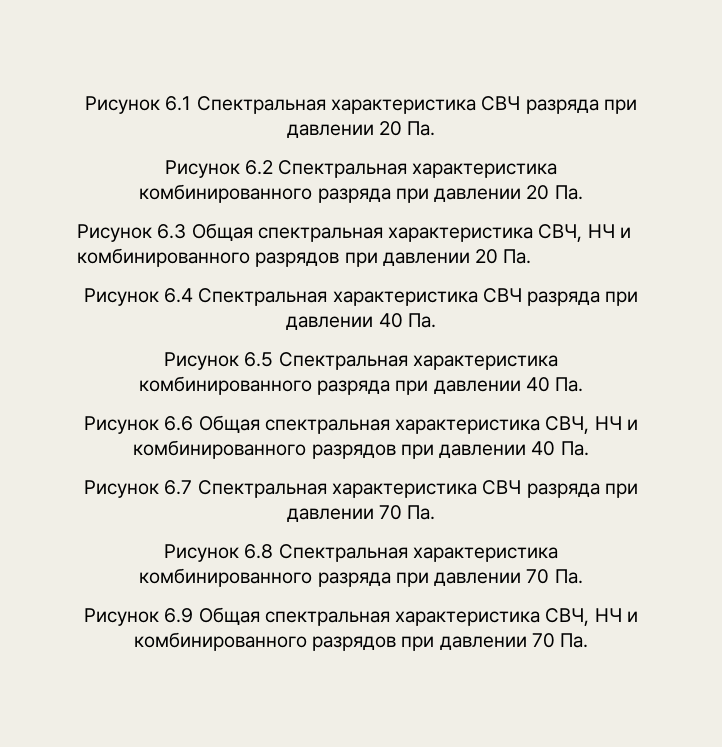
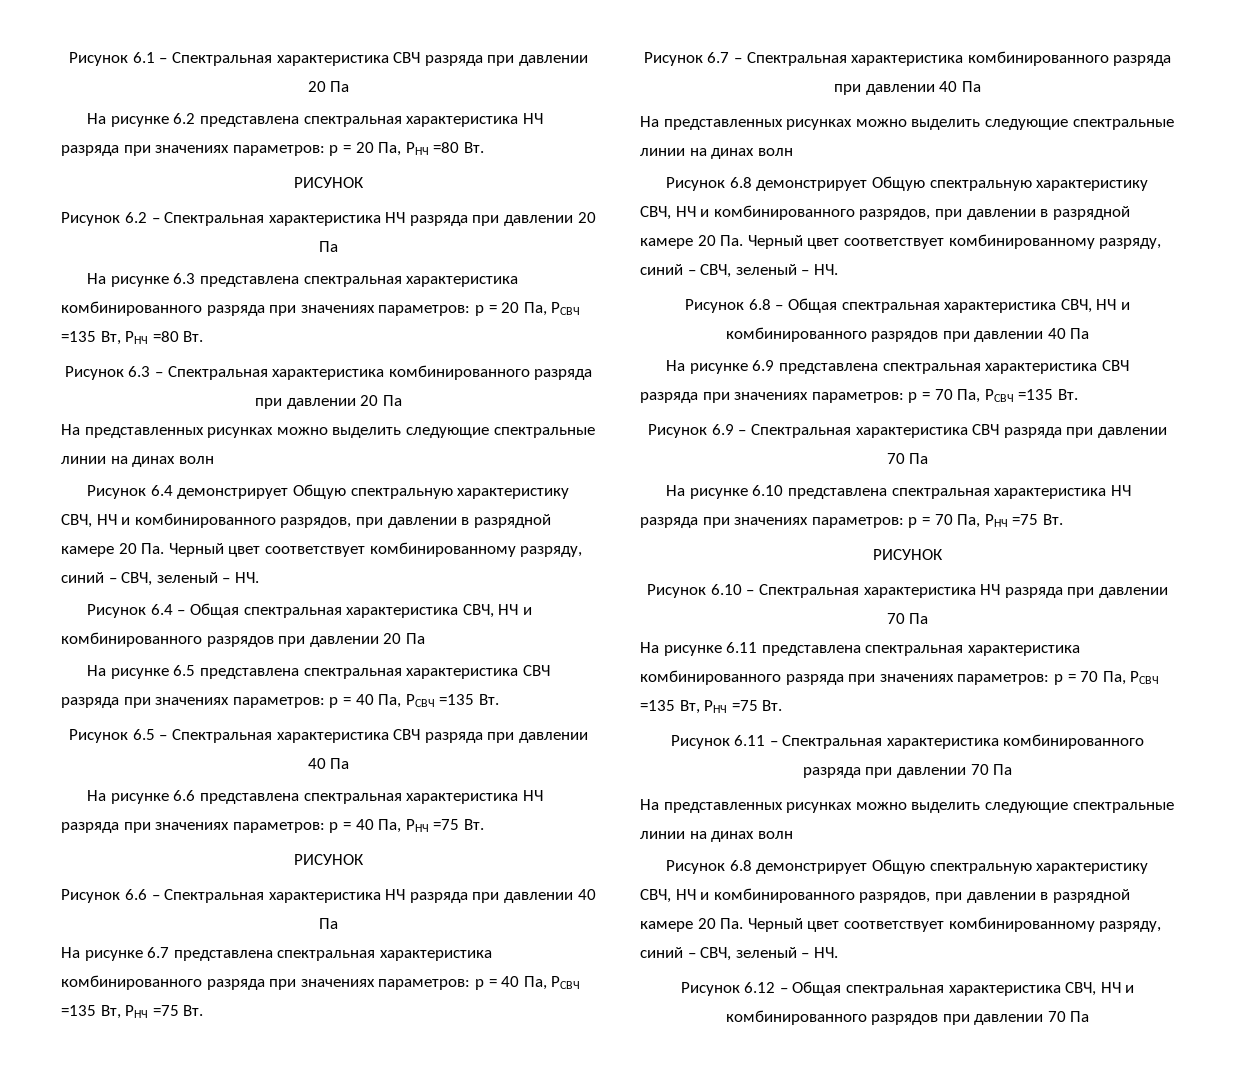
(192, 103) none -> [159,58,168,63] –
[407,121,436,136] [164,160,273,178] Па. // Рисунок 6.2 -> [330,81,350,92] [87,113,543,127] [61,142,484,156] [294,177,364,188] [61,212,596,226] [319,241,338,252] [87,273,519,287] [61,301,581,316] [61,331,204,345] [64,366,163,380] Па // На рисунке 6.2 представлена спектральная характеристика НЧ разряда при значениях параметров: p = 20 Па, PНЧ =80 Вт. // РИСУНОК // Рисунок 6.2 – Спектральная характеристика НЧ разряда при давлении 20 Па // На рисунке 6.3 представлена спектральная характеристика комбинированного разряда при значениях параметров: p = 20 Па, PСВЧ =135 Вт, PНЧ =80 Вт. // Рисунок 6.3 –
[554,185,583,200] [77,224,187,242] Па. // Рисунок 6.3 -> [382,395,402,406] [61,424,595,438] [61,456,214,467] [87,484,570,499] [61,513,551,528] [61,542,583,557] [61,572,259,586] [87,604,186,618] Па // На представленных рисунках можно выделить следующие спектральные линии на динах волн // Рисунок 6.4 демонстрирует Общую спектральную характеристику СВЧ, НЧ и комбинированного разрядов, при давлении в разрядной камере 20 Па. Черный цвет соответствует комбинированному разряду, синий – СВЧ, зеленый – НЧ. // Рисунок 6.4 –
[503,249,532,264] [83,288,193,306] Па. // Рисунок 6.4 -> [405,633,425,644] [87,665,550,679] [61,694,499,708] [69,729,168,743] Па // На рисунке 6.5 представлена спектральная характеристика СВЧ разряда при значениях параметров: p = 40 Па, PСВЧ =135 Вт. // Рисунок 6.5 –
[407,313,436,328] [164,352,274,370] Па. // Рисунок 6.5 -> [330,758,350,769] [87,790,543,804] [61,819,484,833] [294,854,364,865] [61,889,596,903] [319,918,338,929] [61,947,492,961] [61,975,581,990] [61,1005,204,1019] [643,52,742,66] Па // На рисунке 6.6 представлена спектральная характеристика НЧ разряда при значениях параметров: p = 40 Па, PНЧ =75 Вт. // РИСУНОК // Рисунок 6.6 – Спектральная характеристика НЧ разряда при давлении 40 Па // На рисунке 6.7 представлена спектральная характеристика комбинированного разряда при значениях параметров: p = 40 Па, PСВЧ =135 Вт, PНЧ =75 Вт. // Рисунок 6.7 –
[555,377,584,392] [84,416,194,434] Па. // Рисунок 6.6 -> [961,81,981,92] [640,116,1174,130] [640,148,793,159] [666,176,1149,191] [640,205,1130,220] [640,234,1162,249] [640,264,838,278] [685,299,784,313] Па // На представленных рисунках можно выделить следующие спектральные линии на динах волн // Рисунок 6.8 демонстрирует Общую спектральную характеристику СВЧ, НЧ и комбинированного разрядов, при давлении в разрядной камере 20 Па. Черный цвет соответствует комбинированному разряду, синий – СВЧ, зеленый – НЧ. // Рисунок 6.8 –
[560,441,589,456] [84,480,193,498] Па. // Рисунок 6.7 -> [1070,328,1090,339] [666,360,1129,374] [640,389,1078,403] [648,424,747,438] Па // На рисунке 6.9 представлена спектральная характеристика СВЧ разряда при значениях параметров: p = 70 Па, PСВЧ =135 Вт. // Рисунок 6.9 –
[407,505,436,520] [164,544,274,562] Па. // Рисунок 6.8 -> [909,453,929,464] [666,485,1131,499] [640,514,1063,528] [873,549,943,560] [647,584,1168,598] [886,613,929,624] [640,642,1080,656] [640,670,1160,685] [640,700,783,714] [670,735,778,749] Па // На рисунке 6.10 представлена спектральная характеристика НЧ разряда при значениях параметров: p = 70 Па, PНЧ =75 Вт. // РИСУНОК // Рисунок 6.10 – Спектральная характеристика НЧ разряда при давлении 70 Па // На рисунке 6.11 представлена спектральная характеристика комбинированного разряда при значениях параметров: p = 70 Па, PСВЧ =135 Вт, PНЧ =75 Вт. // Рисунок 6.11 –
[554,569,583,584] [84,608,194,626] Па. // Рисунок 6.9 -> [993,764,1013,775] [640,799,1174,813] [640,831,793,842] [666,859,1149,874] [640,888,1130,903] [640,917,1162,932] [640,947,838,961] [680,982,788,996] Па // На представленных рисунках можно выделить следующие спектральные линии на динах волн // Рисунок 6.8 демонстрирует Общую спектральную характеристику СВЧ, НЧ и комбинированного разрядов, при давлении в разрядной камере 20 Па. Черный цвет соответствует комбинированному разряду, синий – СВЧ, зеленый – НЧ. // Рисунок 6.12 –
[560,633,589,648] Па. -> [1070,1011,1090,1022] Па

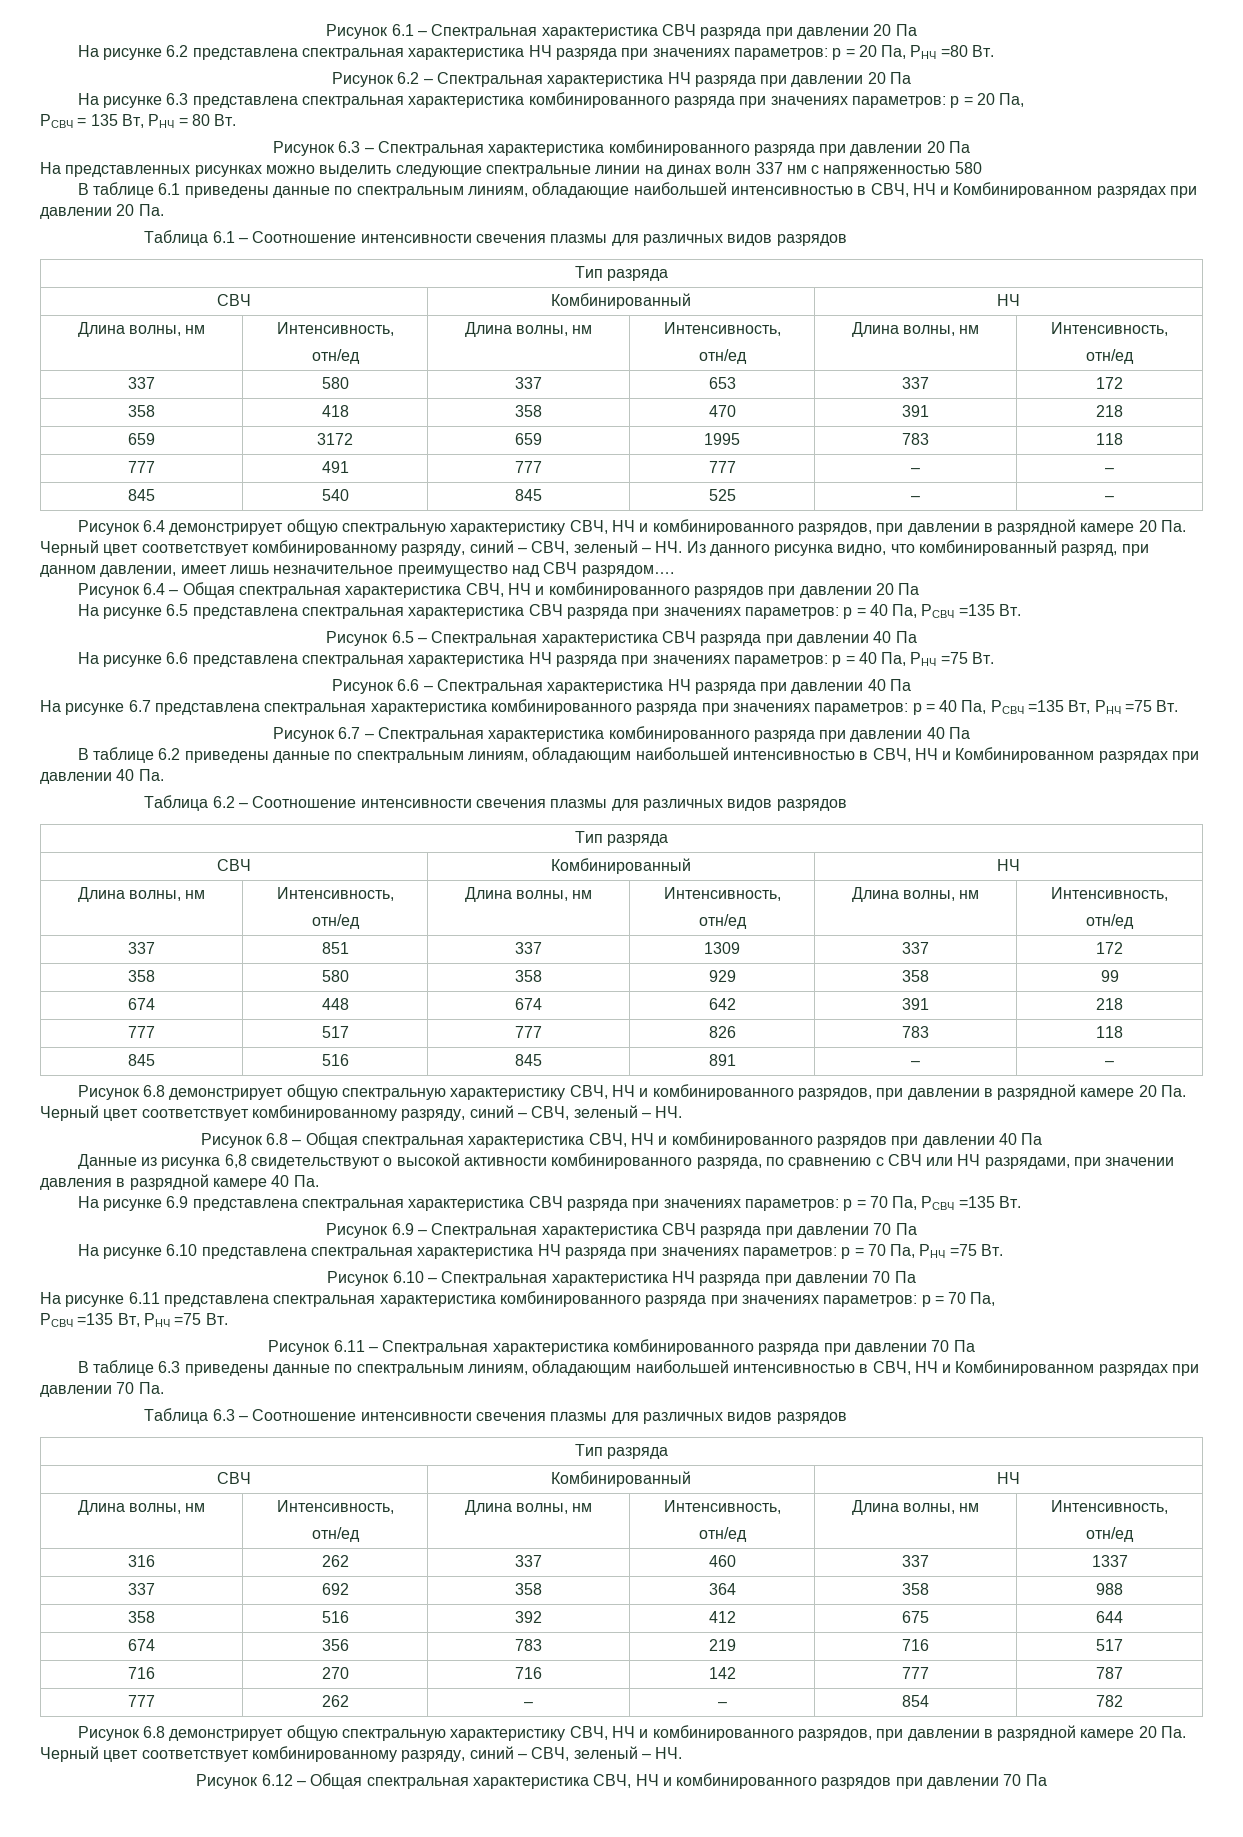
[294,177,364,188] // РИСУНОК -> (995, 51) none
[551,302,581,315] [61,331,179,345] PСВЧ =135 Вт, PНЧ =80 -> [40,114,210,128] // PСВЧ = 135 Вт, PНЧ = 80
(214, 460) none -> [755,162,982,177] [77,182,1198,198] [40,204,164,219] [144,230,847,246] [574,266,669,281] [217,294,251,306] [551,293,691,309] [997,294,1020,306] [77,322,206,337] [276,322,394,336] [311,349,360,364] [464,322,593,337] [663,322,781,336] [698,349,747,364] [851,322,980,337] [1051,322,1168,336] [1086,349,1134,364] [128,377,155,389] [321,377,349,389] [515,377,542,389] [708,377,736,389] [902,377,929,389] [1096,377,1123,389] [128,405,155,417] [321,405,349,417] [515,405,542,417] [708,405,736,417] [902,405,929,417] [1096,405,1123,417] [128,433,155,445] [316,433,353,445] [515,433,542,445] [704,433,740,445] [902,433,929,445] [1096,433,1123,445] [128,461,155,473] [321,461,349,473] [515,461,542,473] [708,461,736,473] [911,468,920,473] [1105,468,1114,473] [128,489,155,501] [321,489,349,501] [515,489,542,501] [708,489,736,501] [911,496,920,501] [1105,496,1114,501] 337 нм с напряженностью 580 // В таблице 6.1 приведены данные по спектральным линиям, обладающие наибольшей интенсивностью в СВЧ, НЧ и Комбинированном разрядах при давлении 20 Па. // Таблица 6.1 – Соотношение интенсивности свечения плазмы для различных видов разрядов // Тип разряда // СВЧ | Комбинированный | НЧ // Длина волны, нм | Интенсивность, // отн/ед | Длина волны, нм | Интенсивность, // отн/ед | Длина волны, нм | Интенсивность, // отн/ед // 337 | 580 | 337 | 653 | 337 | 172 // 358 | 418 | 358 | 470 | 391 | 218 // 659 | 3172 | 659 | 1995 | 783 | 118 // 777 | 491 | 777 | 777 | – | – // 845 | 540 | 845 | 525 | – | –
[293,484,347,499] Общую -> [286,519,338,535] общую
(259, 577) none -> [686,540,1149,556] [40,562,674,577] Из данного рисунка видно, что комбинированный разряд, при данном давлении, имеет лишь незначительное преимущество над СВЧ разрядом….
[294,854,364,865] // РИСУНОК -> (995, 658) none
[640,116,1174,130] [640,148,793,159] [666,176,926,191] На представленных рисунках можно выделить следующие спектральные линии на динах волн // Рисунок 6.8 демонстрирует Общую -> [77,747,1200,763] [40,769,164,784] [144,795,847,811] [574,831,669,846] [217,859,251,871] [551,858,691,874] [997,859,1020,871] [77,887,206,902] [276,887,394,901] [311,914,360,929] [464,887,593,902] [663,887,781,901] [698,914,747,929] [851,887,980,902] [1051,887,1168,901] [1086,914,1134,929] [128,942,155,954] [321,942,349,954] [515,942,542,954] [704,942,740,954] [902,942,929,954] [1096,942,1123,954] [128,970,155,982] [321,970,349,982] [515,970,542,982] [708,970,736,982] [902,970,929,982] [1100,970,1119,982] [128,998,155,1010] [321,998,349,1010] [515,998,542,1010] [708,998,736,1010] [902,998,929,1010] [1096,998,1123,1010] [128,1026,155,1038] [321,1026,349,1038] [515,1026,542,1038] [708,1026,736,1038] [902,1026,929,1038] [1096,1026,1123,1038] [128,1054,155,1066] [321,1054,349,1066] [515,1054,542,1066] [708,1054,736,1066] [911,1061,920,1066] [1105,1061,1114,1066] [77,1084,338,1100] В таблице 6.2 приведены данные по спектральным линиям, обладающим наибольшей интенсивностью в СВЧ, НЧ и Комбинированном разрядах при давлении 40 Па. // Таблица 6.2 – Соотношение интенсивности свечения плазмы для различных видов разрядов // Тип разряда // СВЧ | Комбинированный | НЧ // Длина волны, нм | Интенсивность, // отн/ед | Длина волны, нм | Интенсивность, // отн/ед | Длина волны, нм | Интенсивность, // отн/ед // 337 | 851 | 337 | 1309 | 337 | 172 // 358 | 580 | 358 | 929 | 358 | 99 // 674 | 448 | 674 | 642 | 391 | 218 // 777 | 517 | 777 | 826 | 783 | 118 // 845 | 516 | 845 | 891 | – | – // Рисунок 6.8 демонстрирует общую
(1090, 333) none -> [77,1153,1175,1169] [40,1174,319,1190] // Данные из рисунка 6,8 свидетельствуют о высокой активности комбинированного разряда, по сравнению с СВЧ или НЧ разрядами, при значении давления в разрядной камере 40 Па.
[873,549,943,560] // РИСУНОК -> (1004, 1250) none
(1126, 678) none -> (996, 1299) //
[640,799,1174,813] [640,831,793,842] [666,859,926,874] На представленных рисунках можно выделить следующие спектральные линии на динах волн // Рисунок 6.8 демонстрирует Общую -> [77,1360,1200,1376] [40,1382,164,1397] [144,1408,847,1424] [574,1444,669,1459] [217,1472,251,1484] [551,1471,691,1487] [997,1472,1020,1484] [77,1500,206,1515] [276,1500,394,1514] [311,1527,360,1542] [464,1500,593,1515] [663,1500,781,1514] [698,1527,747,1542] [851,1500,980,1515] [1051,1500,1168,1514] [1086,1527,1134,1542] [128,1555,155,1567] [321,1555,349,1567] [515,1555,542,1567] [708,1555,736,1567] [902,1555,929,1567] [1091,1555,1128,1567] [128,1583,155,1595] [321,1583,349,1595] [515,1583,542,1595] [708,1583,736,1595] [902,1583,929,1595] [1096,1583,1123,1595] [128,1611,155,1623] [321,1611,349,1623] [515,1611,542,1623] [708,1611,736,1623] [902,1611,929,1623] [1096,1611,1123,1623] [128,1639,155,1651] [321,1639,349,1651] [515,1639,542,1651] [708,1639,736,1651] [902,1639,929,1651] [1096,1639,1123,1651] [128,1667,155,1679] [321,1667,349,1679] [515,1667,542,1679] [708,1667,736,1679] [902,1667,929,1679] [1096,1667,1123,1679] [128,1695,155,1707] [321,1695,349,1707] [524,1702,533,1707] [717,1702,727,1707] [902,1695,929,1707] [1096,1695,1123,1707] [77,1725,338,1741] В таблице 6.3 приведены данные по спектральным линиям, обладающим наибольшей интенсивностью в СВЧ, НЧ и Комбинированном разрядах при давлении 70 Па. // Таблица 6.3 – Соотношение интенсивности свечения плазмы для различных видов разрядов // Тип разряда // СВЧ | Комбинированный | НЧ // Длина волны, нм | Интенсивность, // отн/ед | Длина волны, нм | Интенсивность, // отн/ед | Длина волны, нм | Интенсивность, // отн/ед // 316 | 262 | 337 | 460 | 337 | 1337 // 337 | 692 | 358 | 364 | 358 | 988 // 358 | 516 | 392 | 412 | 675 | 644 // 674 | 356 | 783 | 219 | 716 | 517 // 716 | 270 | 716 | 142 | 777 | 787 // 777 | 262 | – | – | 854 | 782 // Рисунок 6.8 демонстрирует общую

